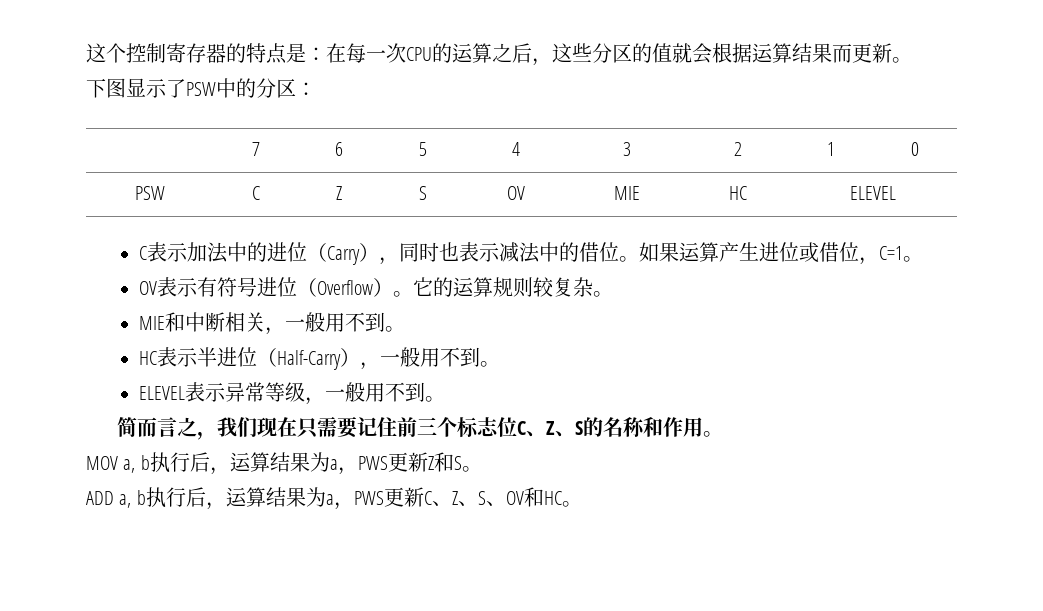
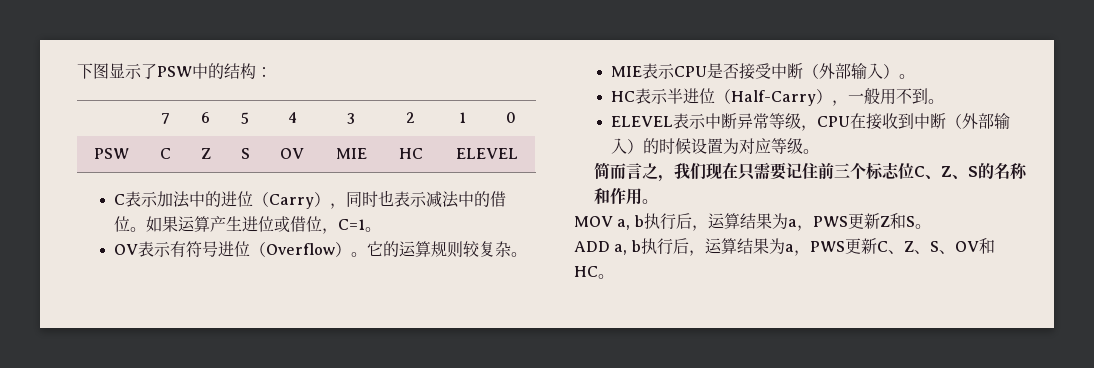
[86,43,912,66] 这个控制寄存器的特点是：在每一次CPU的运算之后，这些分区的值就会根据运算结果而更新。 // -> (77, 71) none
[256,78,296,98] 分区 -> [224,63,256,79] 结构
[164,312,385,335] 和中断相关，一般用不到 -> [642,63,900,80] 表示CPU是否接受中断（外部输入）
(226, 392) none -> [705,113,738,129] 中断
[324,382,425,402] 一般用不到 -> [817,113,1011,130] [611,138,804,154] CPU在接收到中断（外部输入）的时候设置为对应等级

